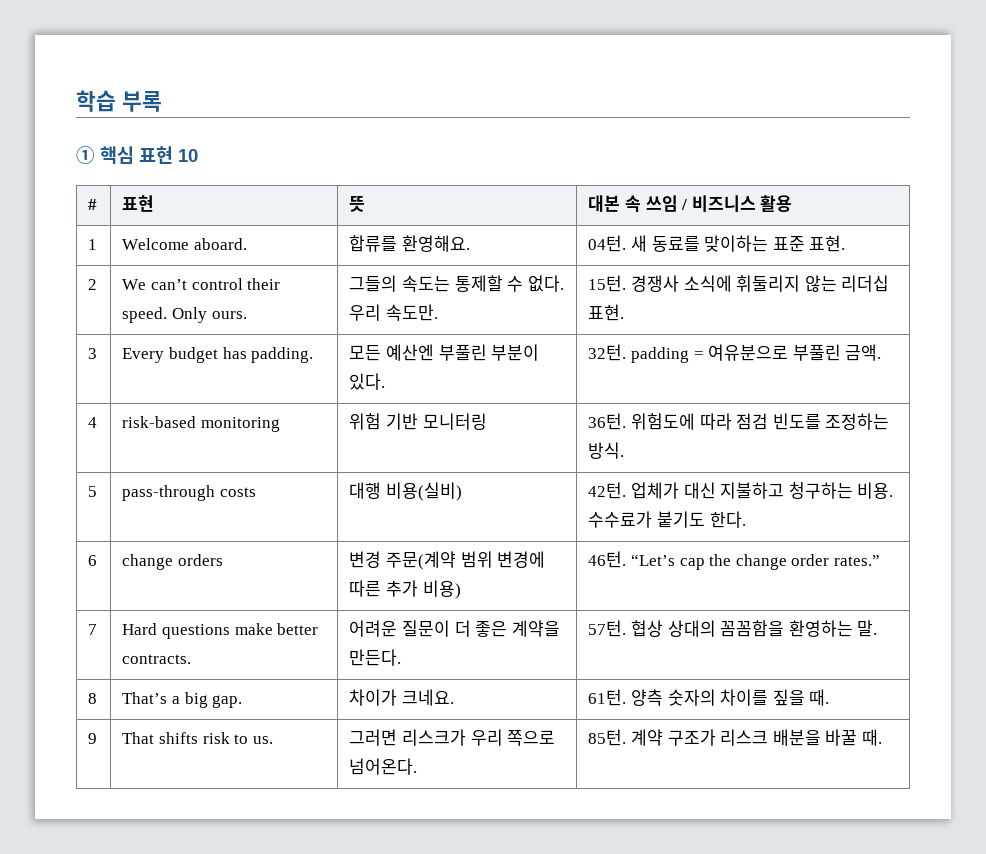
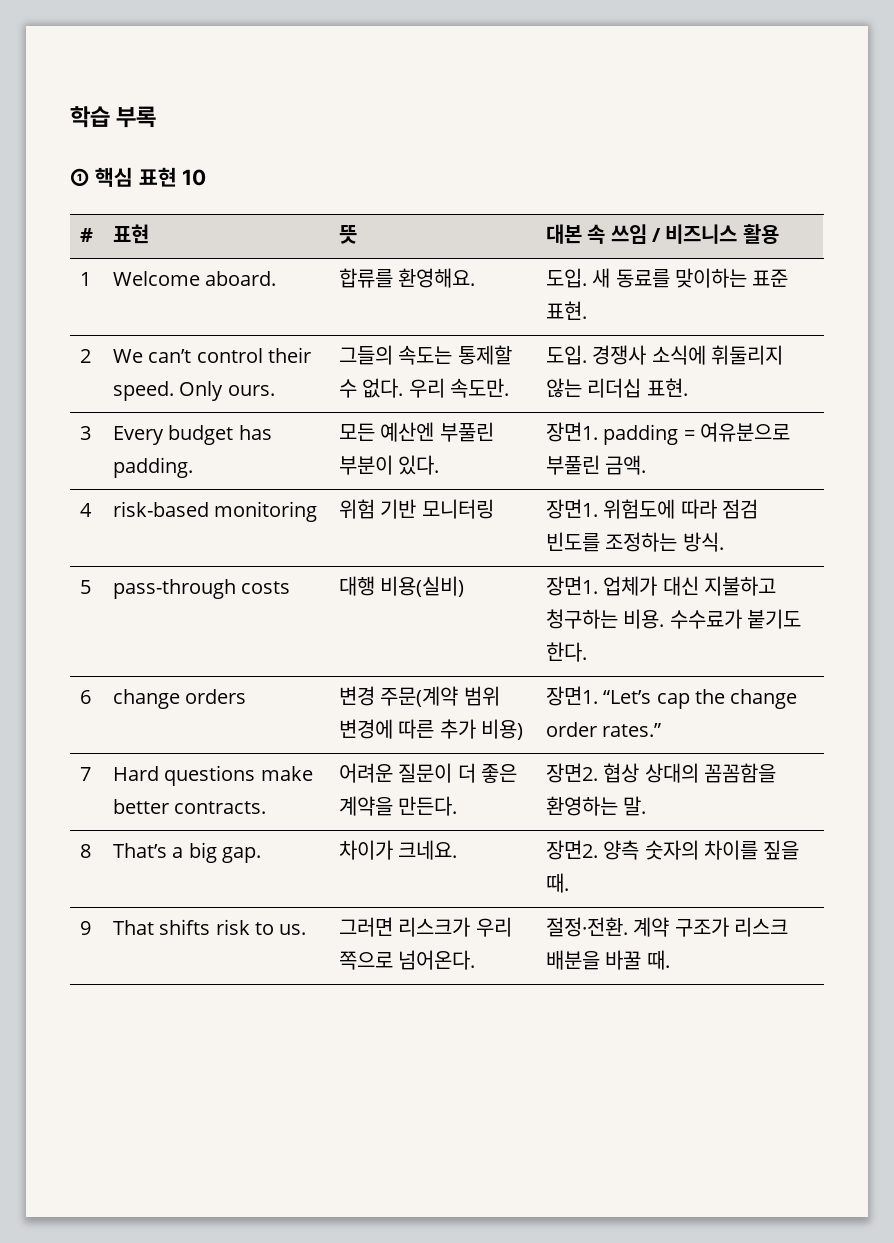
[588,235,627,252] 04턴. -> [545,268,587,288] 도입.
[588,275,627,292] 15턴. -> [545,345,587,365] 도입.
[588,344,627,361] 32턴. -> [545,422,598,442] 장면1.
[588,413,627,430] 36턴. -> [545,499,598,519] 장면1.
[588,482,627,499] 42턴. -> [545,576,598,596] 장면1.
[588,551,627,568] 46턴. -> [545,686,598,706] 장면1.
[588,620,627,637] 57턴. -> [545,763,598,783] 장면2.
[588,689,627,706] 61턴. -> [545,840,598,860] 장면2.
[588,729,627,746] 85턴. -> [545,917,628,937] 절정·전환.

